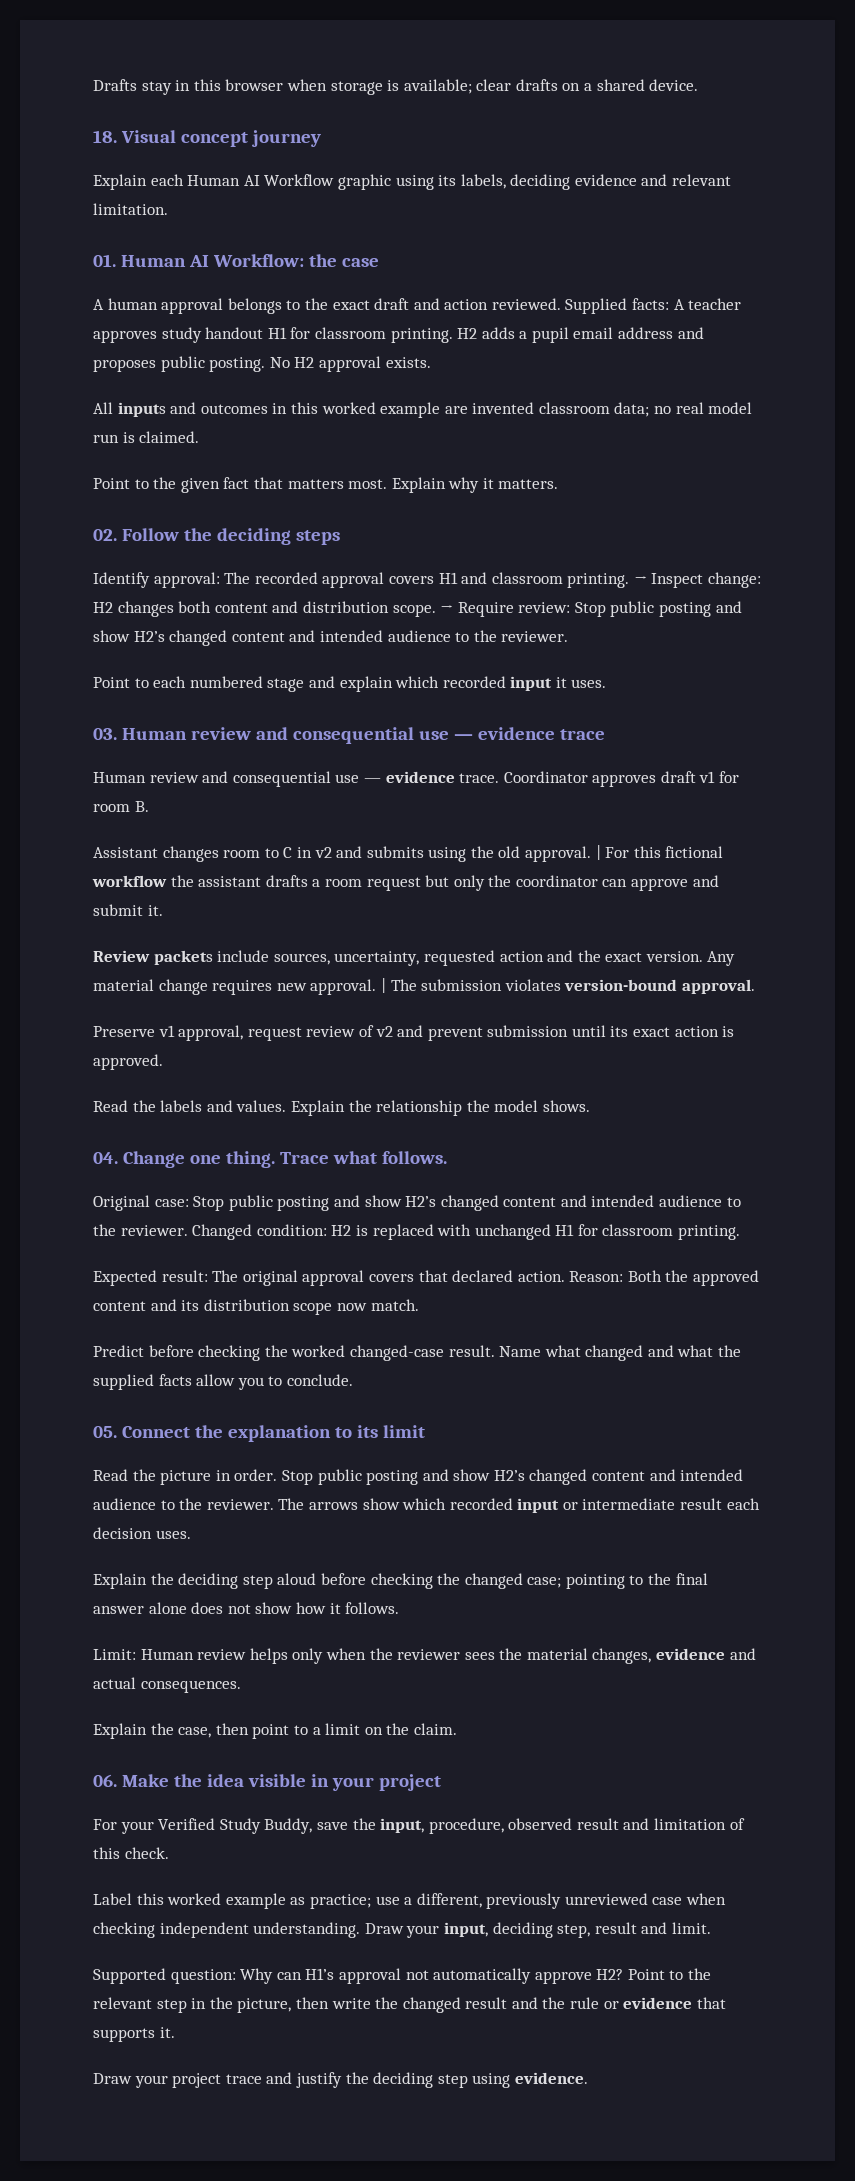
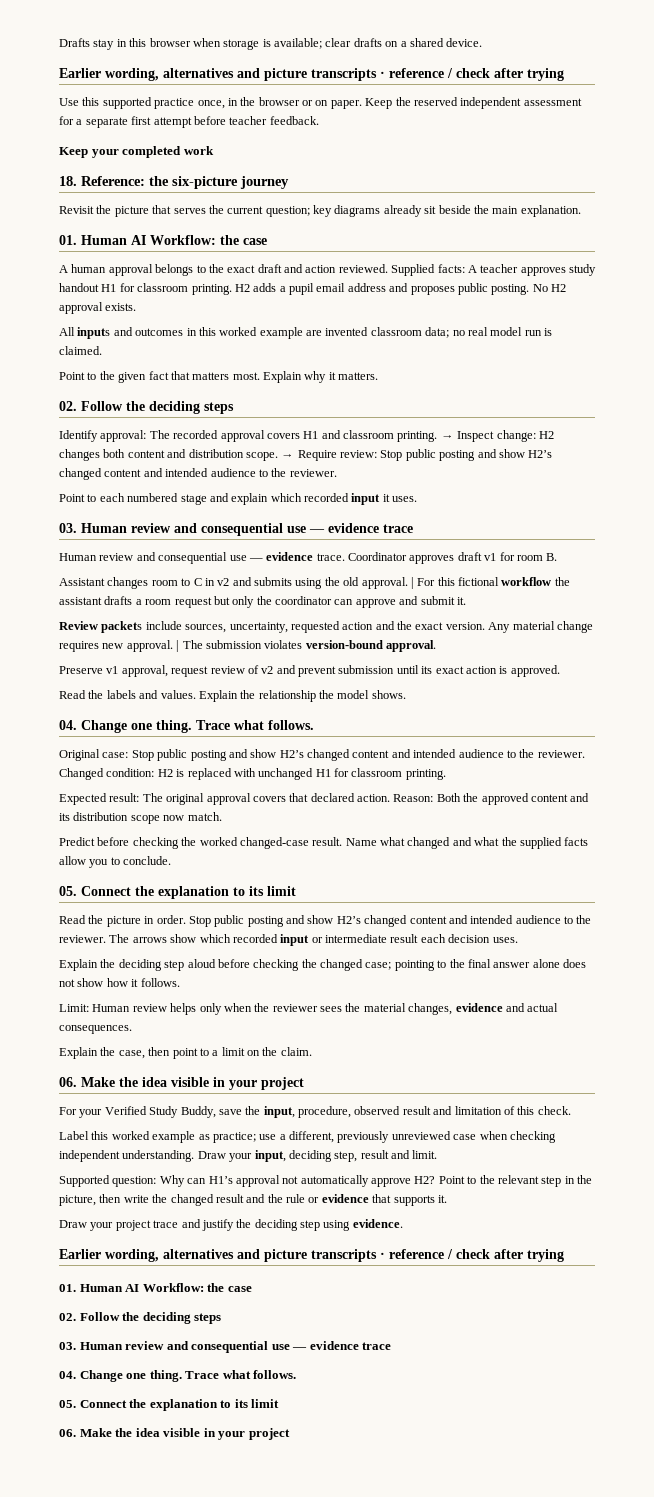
[93,130,321,147] [93,174,732,190] [93,203,168,215] 18. Visual concept journey // Explain each Human AI Workflow graphic using its labels, deciding evidence and relevant limitation. -> [59,68,564,81] [59,97,582,109] [59,116,319,128] [59,146,214,158] [59,176,289,189] [59,205,581,217] Earlier wording, alternatives and picture transcripts · reference / check after trying // Use this supported practice once, in the browser or on paper. Keep the reserved independent assessment for a separate first attempt before teacher feedback. // Keep your completed work // 18. Reference: the six-picture journey // Revisit the picture that serves the current question; key diagrams already sit beside the main explanation.
(588, 2078) none -> [59,1249,564,1262] [59,1283,252,1292] [59,1312,222,1324] [59,1341,392,1353] [59,1370,297,1382] [59,1399,280,1411] [59,1428,290,1440] // Earlier wording, alternatives and picture transcripts · reference / check after trying // 01. Human AI Workflow: the case // 02. Follow the deciding steps // 03. Human review and consequential use — evidence trace // 04. Change one thing. Trace what follows. // 05. Connect the explanation to its limit // 06. Make the idea visible in your project

